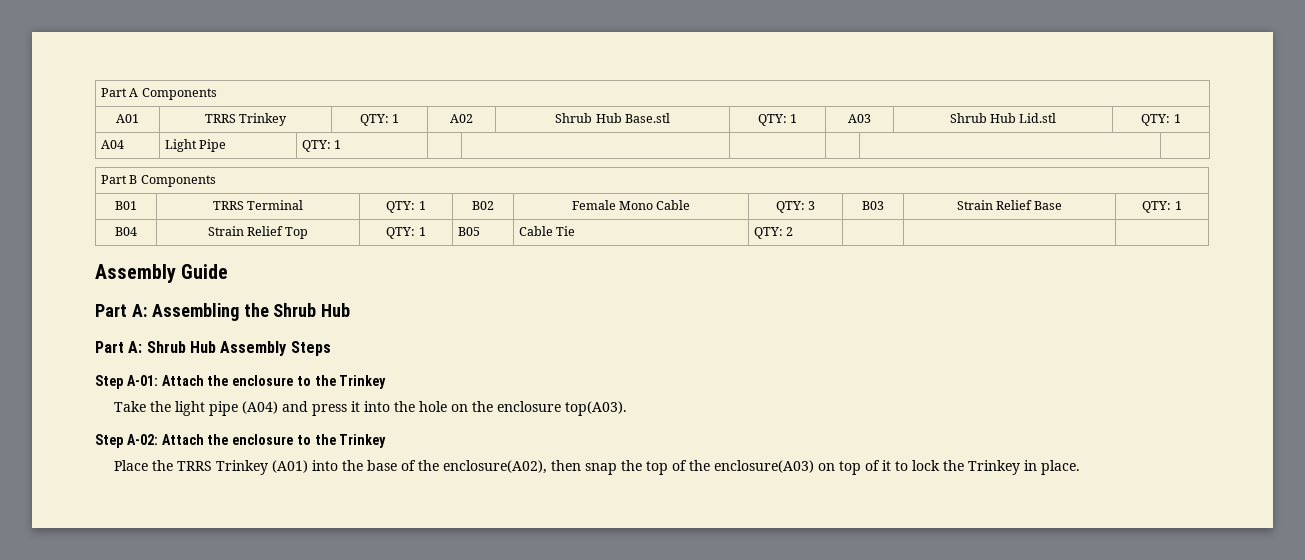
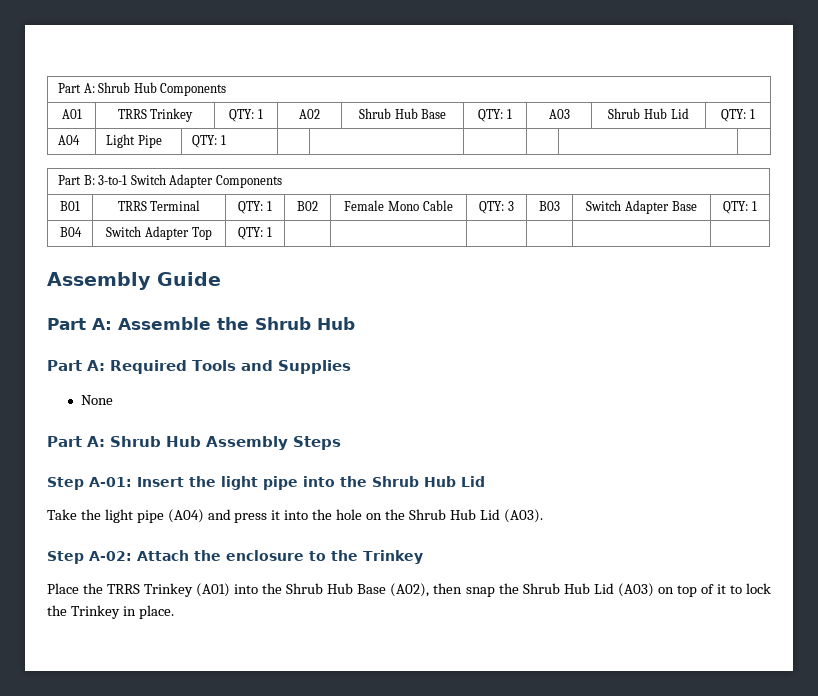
[100,88,139,97] Part A -> [58,82,157,93] Part A: Shrub Hub
[624,113,670,123] Base.stl -> [421,109,447,119] Base
[1019,113,1057,123] Lid.stl -> [670,108,689,119] Lid
[129,175,138,184] B -> [83,174,214,188] B: 3-to-1 Switch Adapter
[956,200,1032,210] Strain Relief -> [586,200,669,214] Switch Adapter
[207,226,283,236] Strain Relief -> [106,226,189,240] Switch Adapter
[457,227,480,236] [518,226,576,236] [753,227,794,239] B05 | Cable Tie | QTY: 2 -> (272, 232) | |
[151,303,351,321] Assembling the Shrub Hub -> [118,317,355,330] [47,360,351,374] [81,395,114,405] Assemble the Shrub Hub // Part A: Required Tools and Supplies // None
[161,375,387,389] Attach the enclosure to the Trinkey -> [137,476,485,490] Insert the light pipe into the Shrub Hub Lid
[496,401,627,416] enclosure top(A03). -> [408,509,543,523] Shrub Hub Lid (A03).
[366,460,814,475] base of the enclosure(A02), then snap the top of the enclosure(A03) -> [286,583,654,597] Shrub Hub Base (A02), then snap the Shrub Hub Lid (A03)

